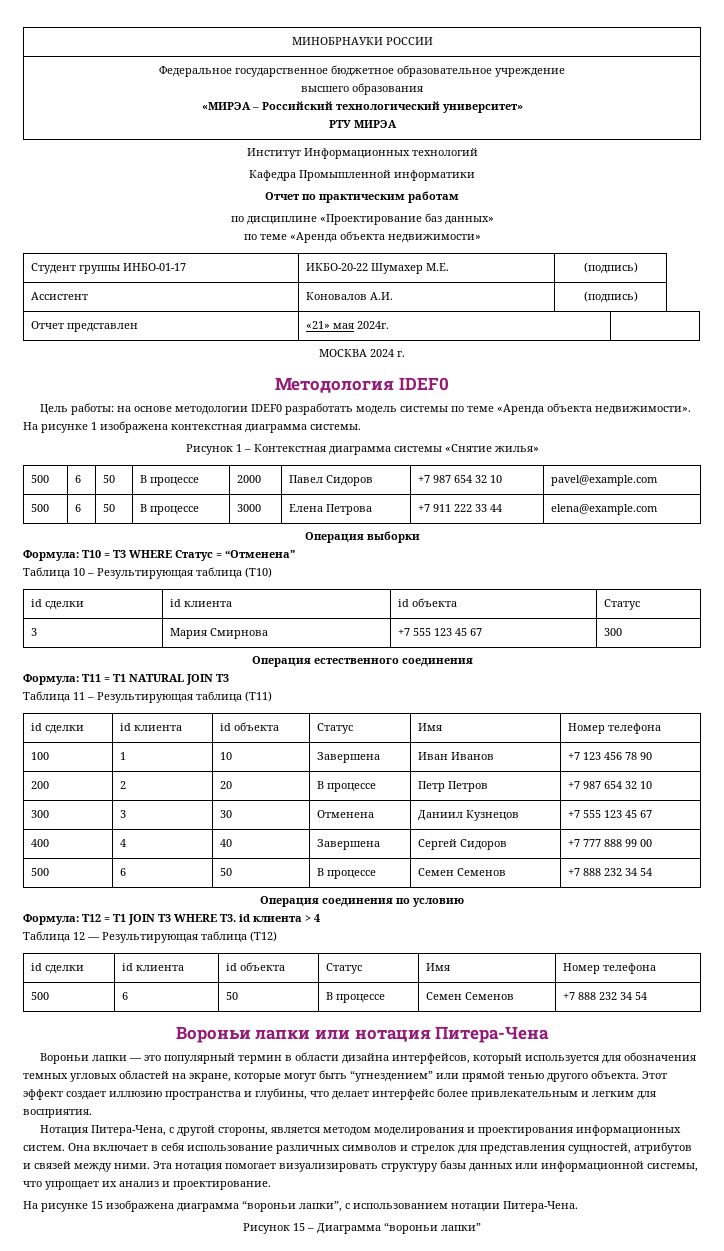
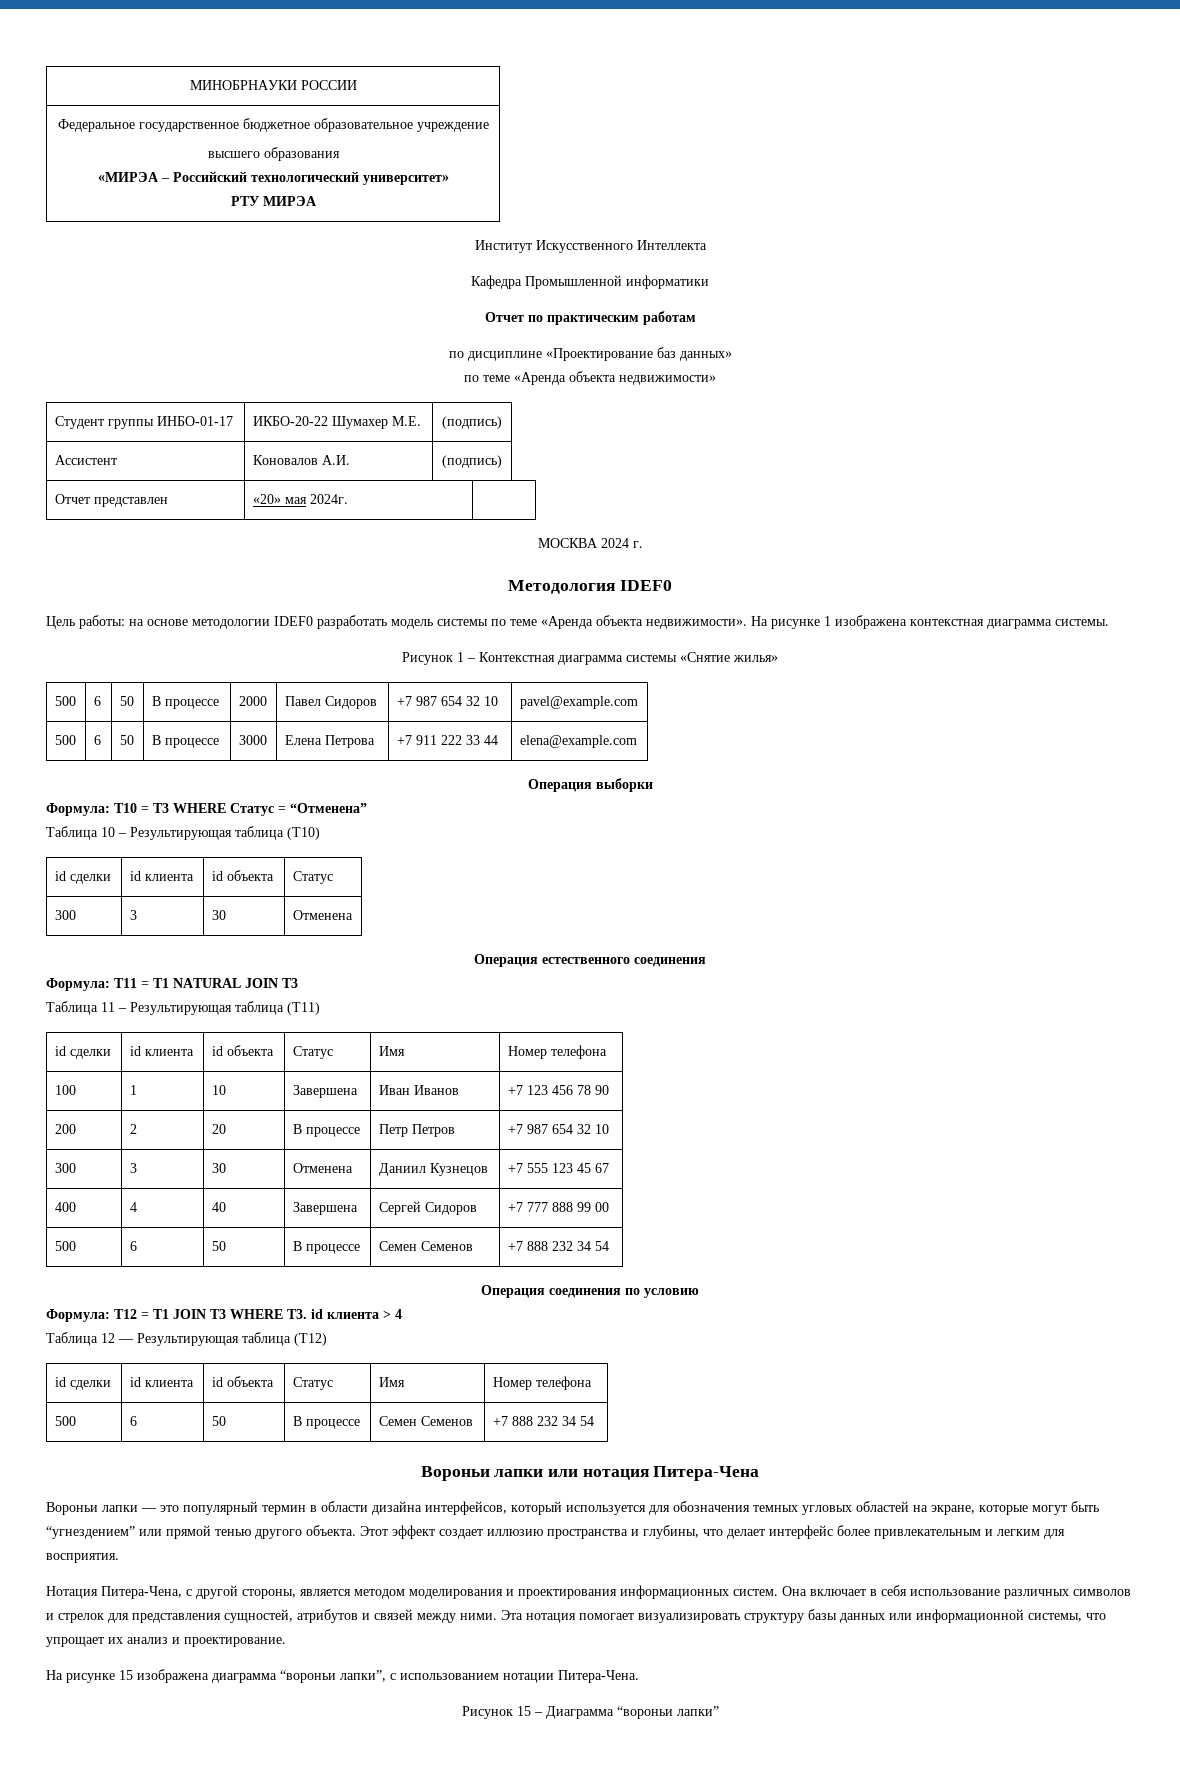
[303,148,478,159] Информационных технологий -> [535,240,707,253] Искусственного Интеллекта
[305,321,330,329] «21» -> [252,494,281,504] «20»
[30,628,37,636] [169,628,268,639] [397,628,482,636] [603,628,622,636] 3 | Мария Смирнова | +7 555 123 45 67 | 300 -> [54,910,76,920] [129,910,137,920] [211,910,226,920] [292,910,353,920] 300 | 3 | 30 | Отменена

